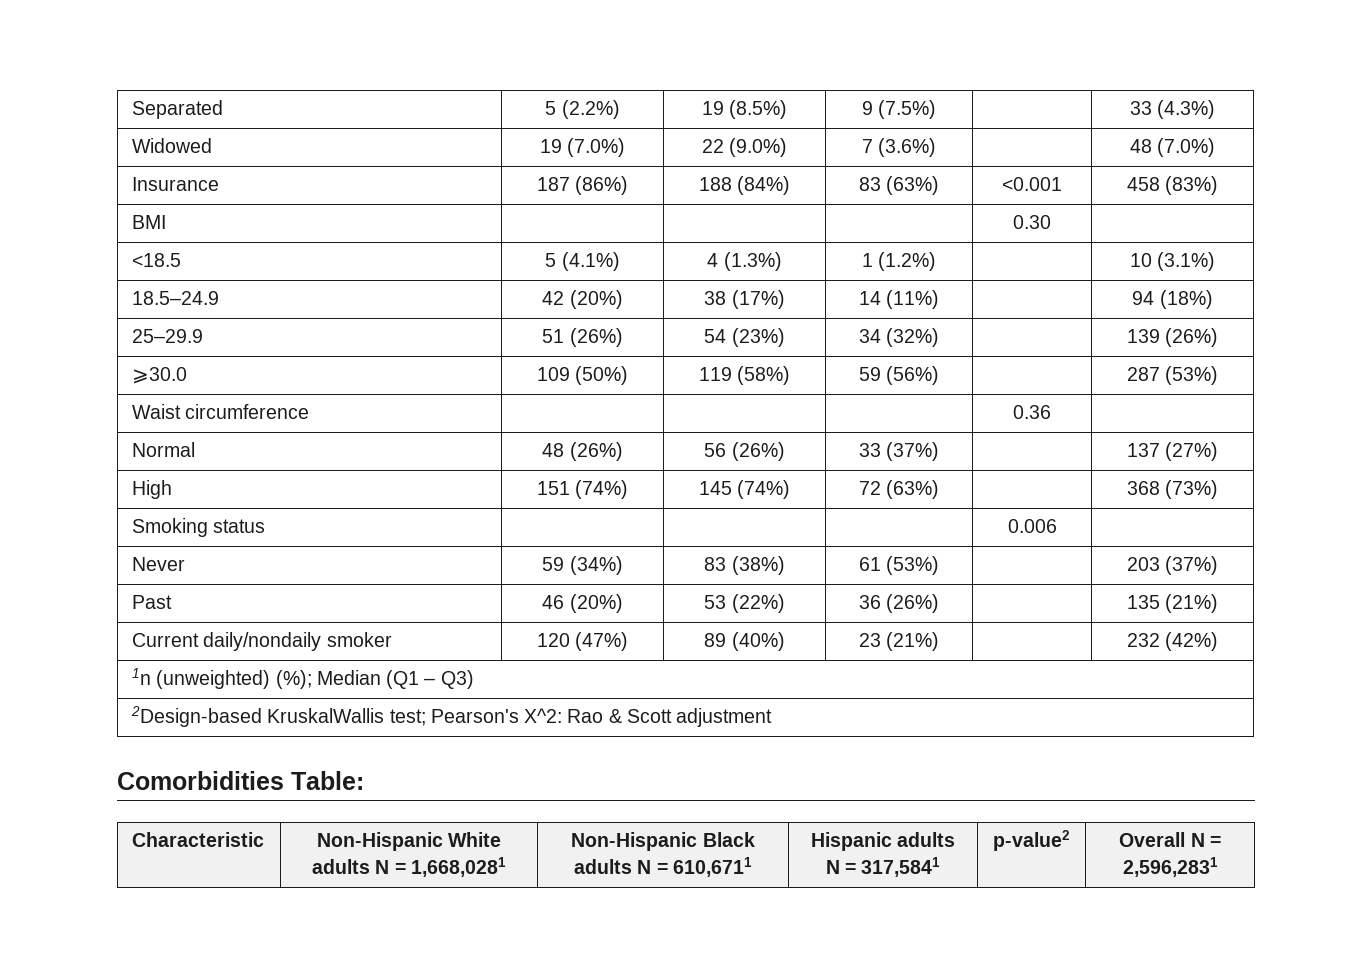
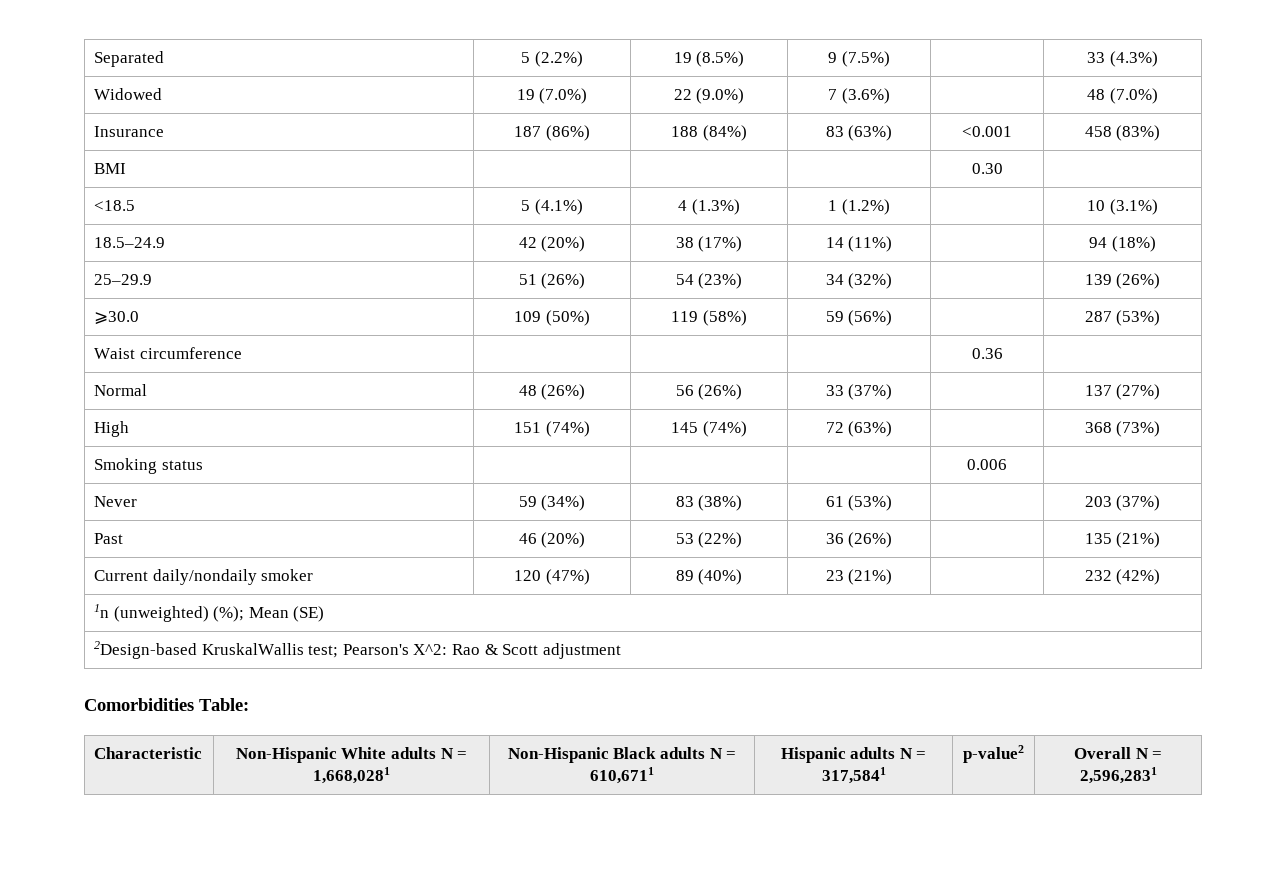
[316,670,474,689] Median (Q1 – Q3) -> [248,606,325,622] Mean (SE)

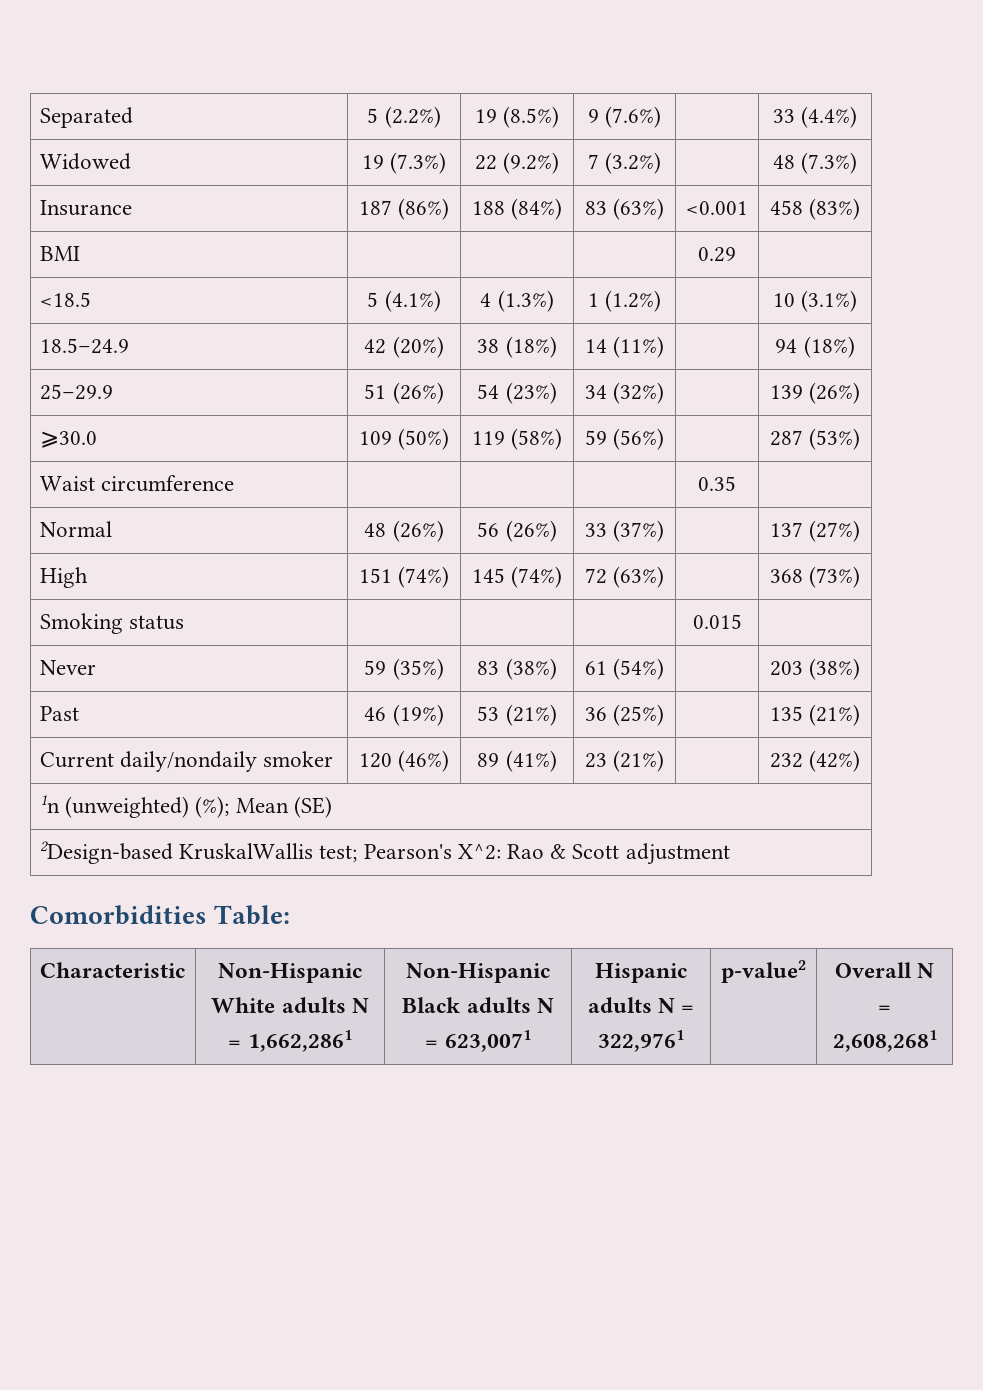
[841,51,890,67] [1087,51,1158,67] (7.5%) | | 33 (4.3%) -> [605,106,662,128] [772,106,858,128] (7.6%) | | 33 (4.4%)
[539,88,588,104] (7.0%) -> [390,152,447,174] (7.3%)
[696,88,745,104] (9.0%) -> [503,152,560,174] (9.2%)
[841,88,890,104] [1087,88,1158,104] (3.6%) | | 48 (7.0%) -> [605,152,662,174] [772,152,858,174] (3.2%) | | 48 (7.3%)
[971,163,1003,174] 0.30 -> [698,247,736,262] 0.29
[698,236,743,252] (17%) -> [505,336,557,358] (18%)
[971,348,1003,359] 0.36 -> [698,476,736,491] 0.35
[967,459,1007,470] 0.006 -> [692,614,742,629] 0.015
[541,495,586,511] (34%) -> [392,658,444,680] (35%)
[848,495,893,511] (53%) -> [613,658,665,680] (54%)
[1116,495,1161,511] (37%) -> [809,658,861,680] (38%)
[541,532,586,548] (20%) -> [392,704,444,726] (19%)
[698,532,743,548] (22%) -> [505,704,557,726] (21%)
[848,532,893,548] (26%) -> [613,704,665,726] (25%)
[545,569,590,585] (47%) -> [398,750,450,772] (46%)
[698,569,743,585] (40%) -> [505,750,557,772] (41%)
[313,767,390,784] 1,668,0281 -> [247,1030,352,1052] 1,662,2861
[590,767,655,784] 610,6711 -> [444,1030,531,1052] 623,0071
[821,767,886,784] 317,5841 -> [598,1030,684,1052] 322,9761
[1079,767,1157,784] 2,596,2831 -> [832,1030,937,1052] 2,608,2681

